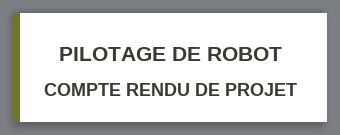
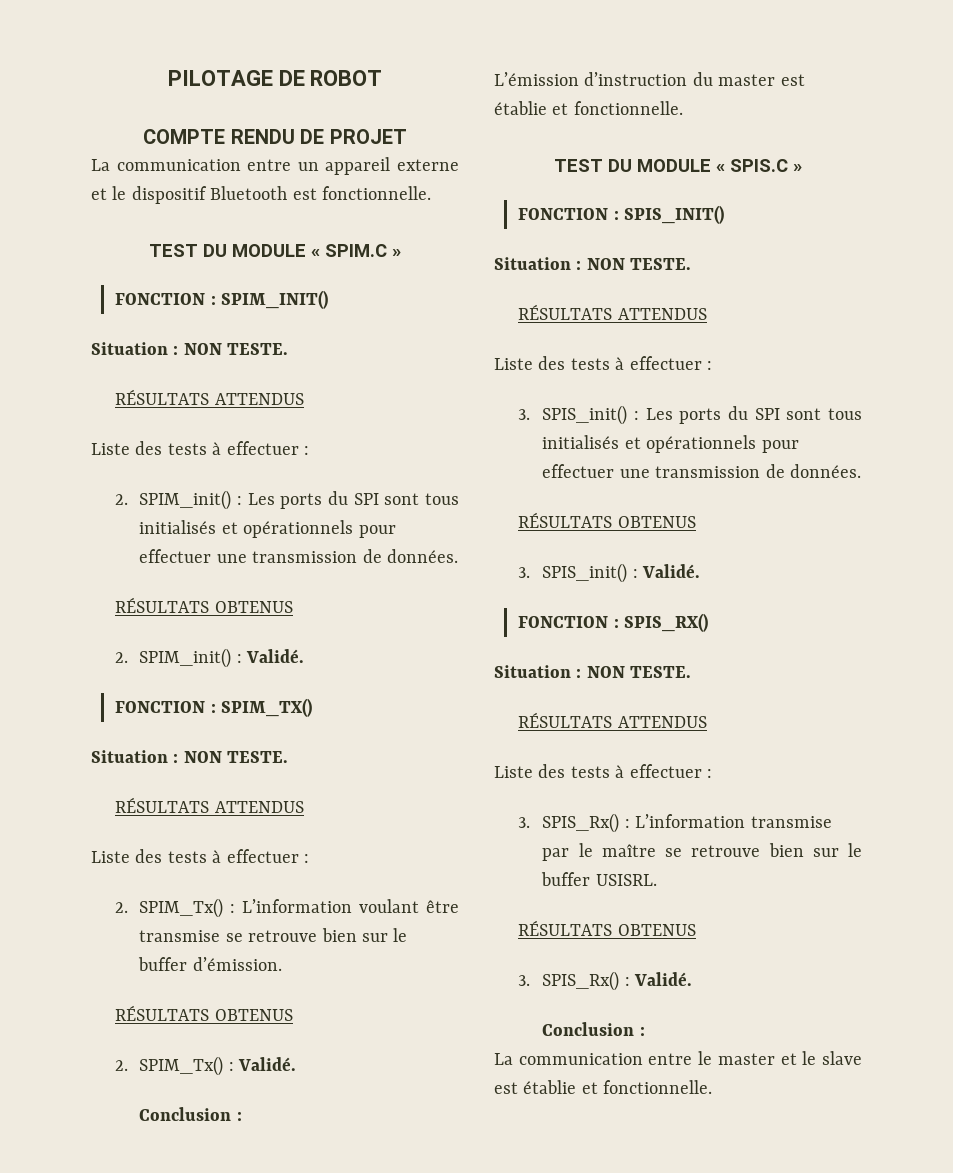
(297, 89) none -> [91,157,459,175] [91,186,431,204] [149,244,401,257] [115,290,329,309] [91,342,289,355] [115,389,304,405] [91,441,309,455] [115,490,459,510] [139,520,396,538] [139,549,459,563] [115,597,293,613] [115,648,305,668] [115,698,313,717] [91,750,289,763] [115,797,304,813] [91,849,309,863] [115,898,459,918] [139,928,408,942] [138,957,282,971] [115,1005,293,1021] [115,1056,297,1076] [139,1107,242,1121] [494,72,805,86] [494,101,683,115] [554,159,802,172] [518,205,725,224] [494,257,692,270] [518,304,707,320] [494,356,712,370] [518,405,862,425] [542,435,799,453] [542,464,862,478] [518,512,696,528] [518,563,701,583] [518,613,709,632] [494,665,692,678] [518,712,707,728] [494,764,712,778] [518,813,832,833] [542,843,862,861] [541,872,657,886] [518,920,696,936] [518,971,693,991] [542,1022,645,1036] [494,1051,862,1065] [494,1080,713,1094] // La communication entre un appareil externe et le dispositif Bluetooth est fonctionnelle. // TEST DU MODULE « SPIM.C » // FONCTION : SPIM_INIT() // Situation : NON TESTE. // RÉSULTATS ATTENDUS // Liste des tests à effectuer : // 2. SPIM_init() : Les ports du SPI sont tous initialisés et opérationnels pour effectuer une transmission de données. // RÉSULTATS OBTENUS // 2. SPIM_init() : Validé. // FONCTION : SPIM_TX() // Situation : NON TESTE. // RÉSULTATS ATTENDUS // Liste des tests à effectuer : // 2. SPIM_Tx() : L’information voulant être transmise se retrouve bien sur le buffer d’émission. // RÉSULTATS OBTENUS // 2. SPIM_Tx() : Validé. // Conclusion : // L’émission d’instruction du master est établie et fonctionnelle. // TEST DU MODULE « SPIS.C » // FONCTION : SPIS_INIT() // Situation : NON TESTE. // RÉSULTATS ATTENDUS // Liste des tests à effectuer : // 3. SPIS_init() : Les ports du SPI sont tous initialisés et opérationnels pour effectuer une transmission de données. // RÉSULTATS OBTENUS // 3. SPIS_init() : Validé. // FONCTION : SPIS_RX() // Situation : NON TESTE. // RÉSULTATS ATTENDUS // Liste des tests à effectuer : // 3. SPIS_Rx() : L’information transmise par le maître se retrouve bien sur le buffer USISRL. // RÉSULTATS OBTENUS // 3. SPIS_Rx() : Validé. // Conclusion : // La communication entre le master et le slave est établie et fonctionnelle.

